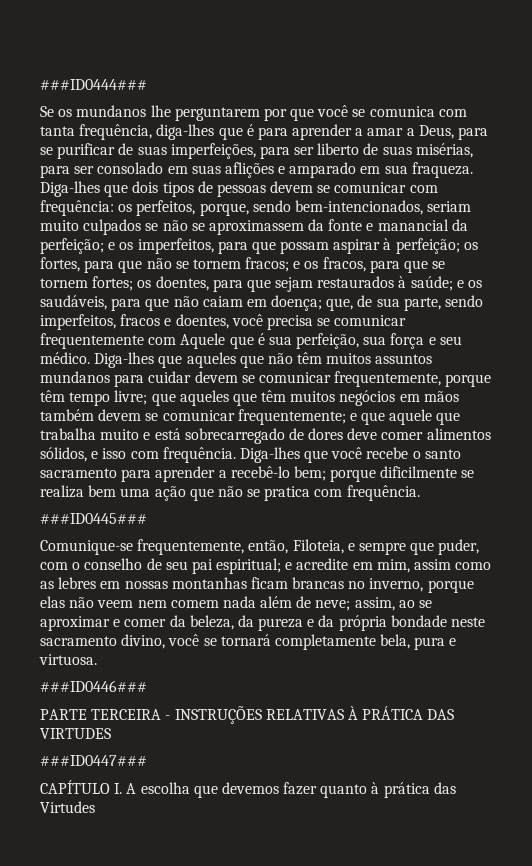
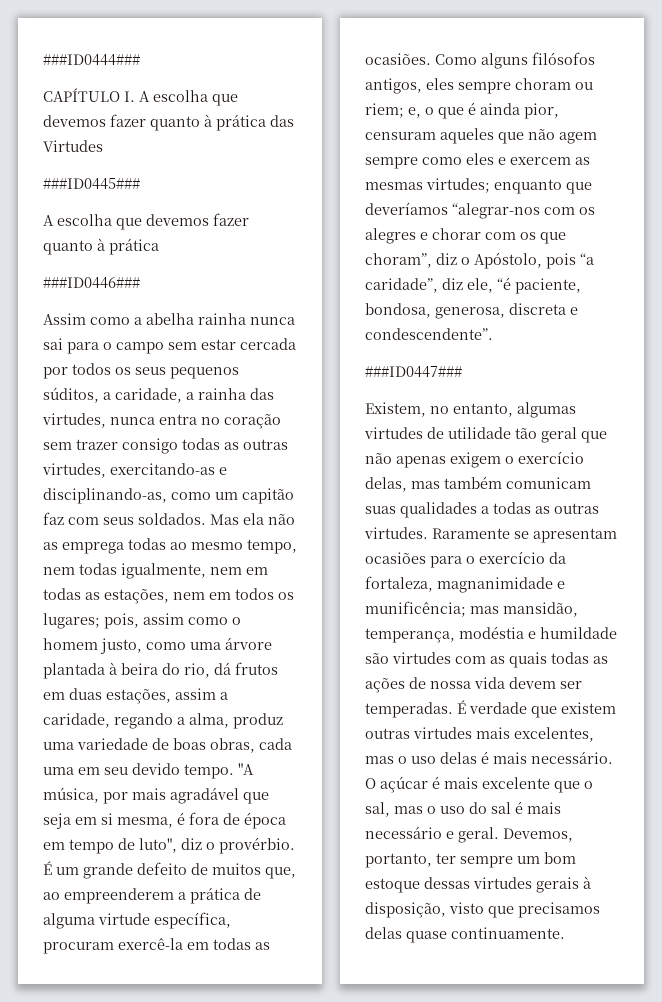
[40,105,467,121] [40,124,489,140] [40,143,473,159] [40,162,473,178] [40,181,438,197] [40,200,472,216] [40,219,468,235] [40,238,478,254] [40,257,446,273] [40,276,483,292] [40,295,484,311] [40,314,407,330] [40,333,462,349] [40,352,433,368] [40,371,492,387] [40,390,459,406] [40,409,461,425] [40,428,491,444] [40,447,461,463] [40,466,475,482] [40,485,420,501] [40,513,147,524] [40,539,480,555] [40,558,492,574] [40,577,474,593] [40,596,433,611] [40,615,486,631] [40,634,457,650] [39,654,97,665] [40,680,147,692] [40,706,455,724] [40,728,111,739] [40,755,147,766] // Se os mundanos lhe perguntarem por que você se comunica com tanta frequência, diga-lhes que é para aprender a amar a Deus, para se purificar de suas imperfeições, para ser liberto de suas misérias, para ser consolado em suas aflições e amparado em sua fraqueza. Diga-lhes que dois tipos de pessoas devem se comunicar com frequência: os perfeitos, porque, sendo bem-intencionados, seriam muito culpados se não se aproximassem da fonte e manancial da perfeição; e os imperfeitos, para que possam aspirar à perfeição; os fortes, para que não se tornem fracos; e os fracos, para que se tornem fortes; os doentes, para que sejam restaurados à saúde; e os saudáveis, para que não caiam em doença; que, de sua parte, sendo imperfeitos, fracos e doentes, você precisa se comunicar frequentemente com Aquele que é sua perfeição, sua força e seu médico. Diga-lhes que aqueles que não têm muitos assuntos mundanos para cuidar devem se comunicar frequentemente, porque têm tempo livre; que aqueles que têm muitos negócios em mãos também devem se comunicar frequentemente; e que aquele que trabalha muito e está sobrecarregado de dores deve comer alimentos sólidos, e isso com frequência. Diga-lhes que você recebe o santo sacramento para aprender a recebê-lo bem; porque dificilmente se realiza bem uma ação que não se pratica com frequência. // ###ID0445### // Comunique-se frequentemente, então, Filoteia, e sempre que puder, com o conselho de seu pai espiritual; e acredite em mim, assim como as lebres em nossas montanhas ficam brancas no inverno, porque elas não veem nem comem nada além de neve; assim, ao se aproximar e comer da beleza, da pureza e da própria bondade neste sacramento divino, você se tornará completamente bela, pura e virtuosa. // ###ID0446### // PARTE TERCEIRA - INSTRUÇÕES RELATIVAS À PRÁTICA DAS VIRTUDES // ###ID0447### -> (140, 60) none
(95, 807) none -> [43,178,140,190] [43,213,249,230] [43,238,159,255] [43,277,140,289] [43,313,295,325] [43,338,296,354] [43,363,239,379] [43,387,274,403] [42,413,281,429] [43,438,288,454] [42,463,227,478] [43,488,294,504] [43,512,295,525] [43,538,297,554] [43,563,268,579] [43,588,294,604] [43,613,241,629] [43,637,272,654] [43,662,278,679] [43,688,228,704] [43,713,283,729] [43,738,292,753] [43,763,254,779] [43,787,269,804] [43,812,286,829] [43,837,295,854] [43,861,296,879] [43,887,261,904] [43,912,231,929] [43,938,270,954] [365,52,595,69] [365,78,593,94] [365,102,559,119] [365,128,597,144] [365,153,590,169] [365,178,592,194] [365,202,595,219] [365,228,566,244] [365,252,594,269] [365,277,581,294] [365,303,578,319] [365,328,493,340] [365,366,462,378] [365,402,576,418] [364,427,607,443] [365,451,584,468] [365,476,591,492] [365,502,599,518] [364,527,617,543] [365,551,566,568] [365,576,565,593] [365,601,578,617] [365,626,617,643] [365,652,608,668] [365,677,582,693] [365,700,616,718] [365,727,594,742] [365,751,613,764] [365,776,593,793] [365,801,561,817] [365,826,573,843] [365,852,576,868] [365,876,591,893] [365,902,600,918] [365,927,565,943] // ###ID0445### // A escolha que devemos fazer quanto à prática // ###ID0446### // Assim como a abelha rainha nunca sai para o campo sem estar cercada por todos os seus pequenos súditos, a caridade, a rainha das virtudes, nunca entra no coração sem trazer consigo todas as outras virtudes, exercitando-as e disciplinando-as, como um capitão faz com seus soldados. Mas ela não as emprega todas ao mesmo tempo, nem todas igualmente, nem em todas as estações, nem em todos os lugares; pois, assim como o homem justo, como uma árvore plantada à beira do rio, dá frutos em duas estações, assim a caridade, regando a alma, produz uma variedade de boas obras, cada uma em seu devido tempo. "A música, por mais agradável que seja em si mesma, é fora de época em tempo de luto", diz o provérbio. É um grande defeito de muitos que, ao empreenderem a prática de alguma virtude específica, procuram exercê-la em todas as ocasiões. Como alguns filósofos antigos, eles sempre choram ou riem; e, o que é ainda pior, censuram aqueles que não agem sempre como eles e exercem as mesmas virtudes; enquanto que deveríamos “alegrar-nos com os alegres e chorar com os que choram”, diz o Apóstolo, pois “a caridade”, diz ele, “é paciente, bondosa, generosa, discreta e condescendente”. // ###ID0447### // Existem, no entanto, algumas virtudes de utilidade tão geral que não apenas exigem o exercício delas, mas também comunicam suas qualidades a todas as outras virtudes. Raramente se apresentam ocasiões para o exercício da fortaleza, magnanimidade e munificência; mas mansidão, temperança, modéstia e humildade são virtudes com as quais todas as ações de nossa vida devem ser temperadas. É verdade que existem outras virtudes mais excelentes, mas o uso delas é mais necessário. O açúcar é mais excelente que o sal, mas o uso do sal é mais necessário e geral. Devemos, portanto, ter sempre um bom estoque dessas virtudes gerais à disposição, visto que precisamos delas quase continuamente.

